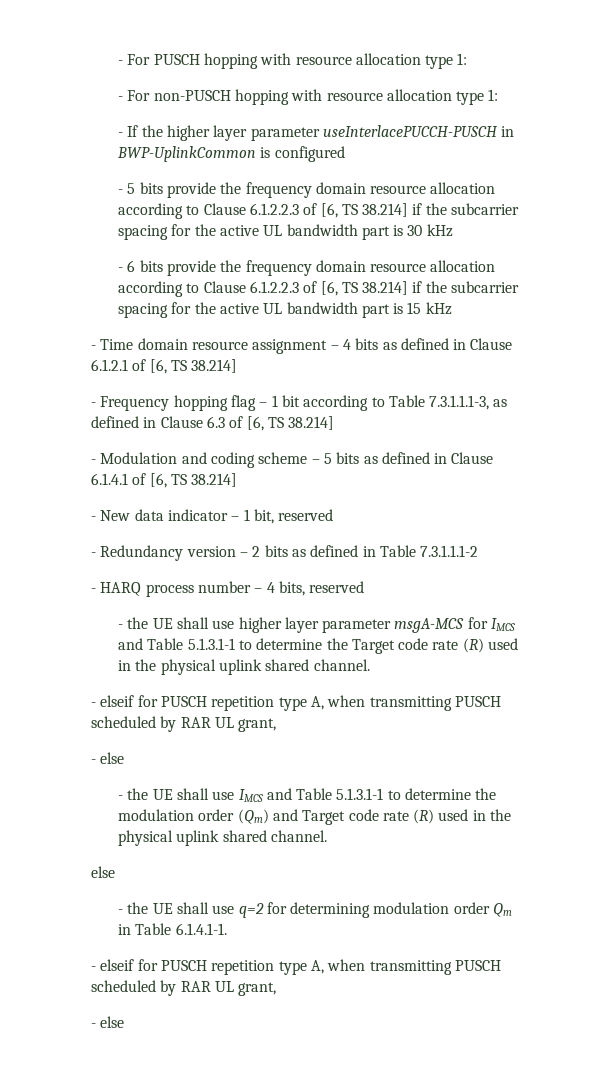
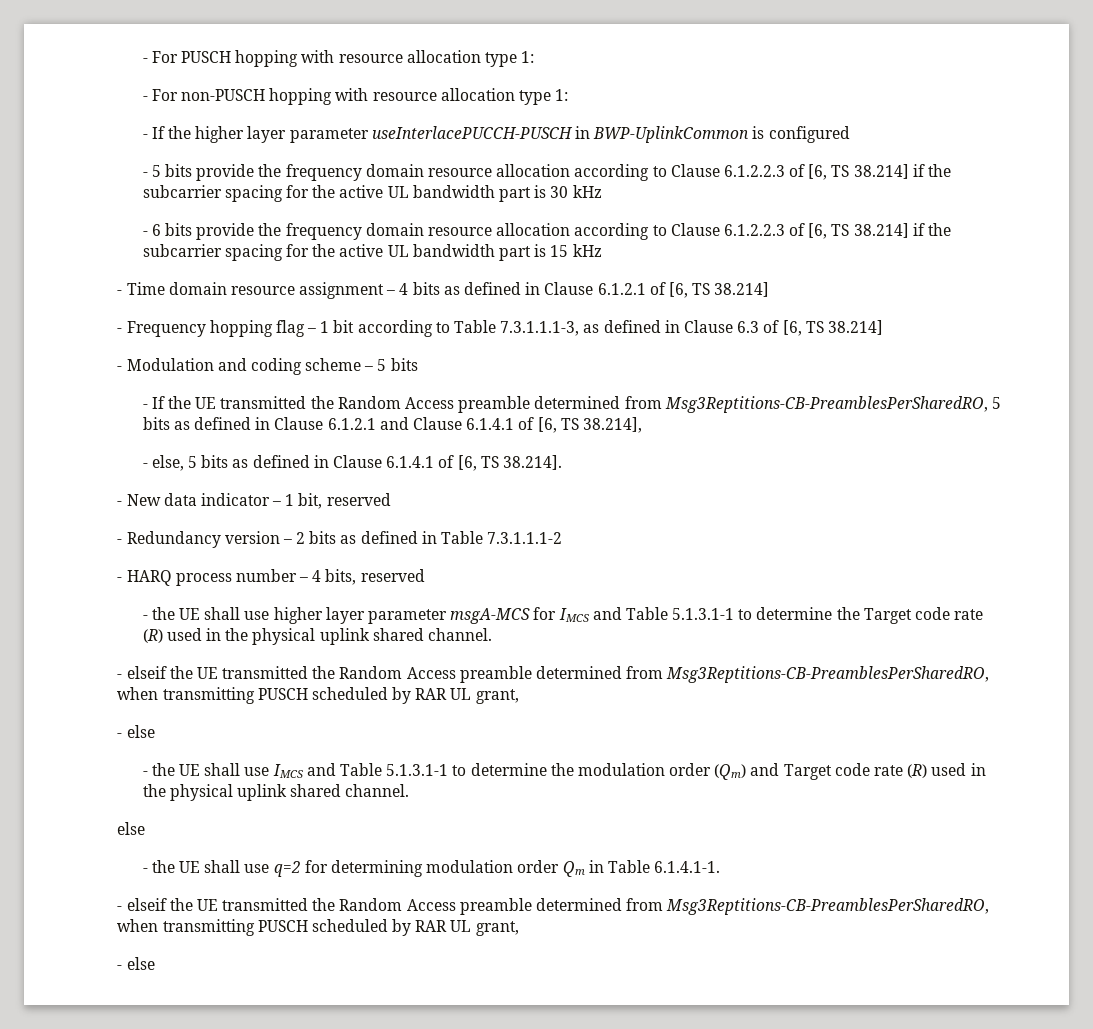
(360, 458) none -> [142,396,1001,413] [142,417,642,433] [142,455,229,471] // - If the UE transmitted the Random Access preamble determined from Msg3Reptitions-CB-PreamblesPerSharedRO, 5 bits as defined in Clause 6.1.2.1 and Clause 6.1.4.1 of [6, TS 38.214], // - else, 5 bits
[191,473,238,487] 38.214] -> [502,455,562,470] 38.214].
[137,695,324,711] for PUSCH repetition type A, -> [169,666,990,683] the UE transmitted the Random Access preamble determined from Msg3Reptitions-CB-PreamblesPerSharedRO,
[137,959,324,975] for PUSCH repetition type A, -> [169,898,990,915] the UE transmitted the Random Access preamble determined from Msg3Reptitions-CB-PreamblesPerSharedRO,

